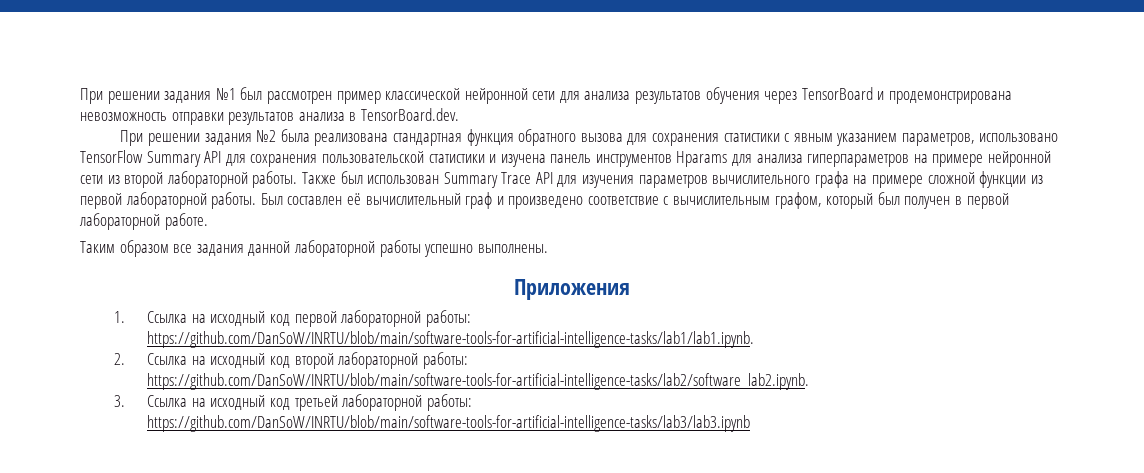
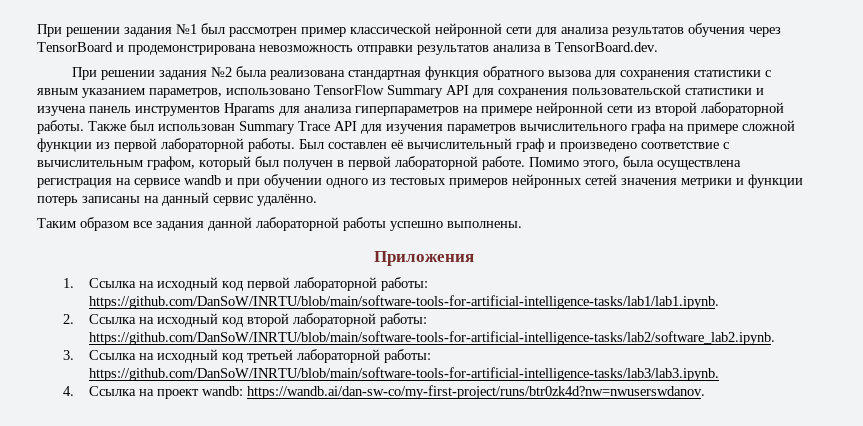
(208, 221) none -> [529,156,741,170] [37,174,803,188] [37,192,317,206] Помимо этого, была осуществлена регистрация на сервисе wandb и при обучении одного из тестовых примеров нейронных сетей значения метрики и функции потерь записаны на данный сервис удалённо.
[147,415,751,432] https://github.com/DanSoW/INRTU/blob/main/software-tools-for-artificial-intelligence-tasks/lab3/lab3.ipynb -> [88,367,719,381] [62,385,705,399] https://github.com/DanSoW/INRTU/blob/main/software-tools-for-artificial-intelligence-tasks/lab3/lab3.ipynb. // 4. Ссылка на проект wandb: https://wandb.ai/dan-sw-co/my-first-project/runs/btr0zk4d?nw=nwuserswdanov.

